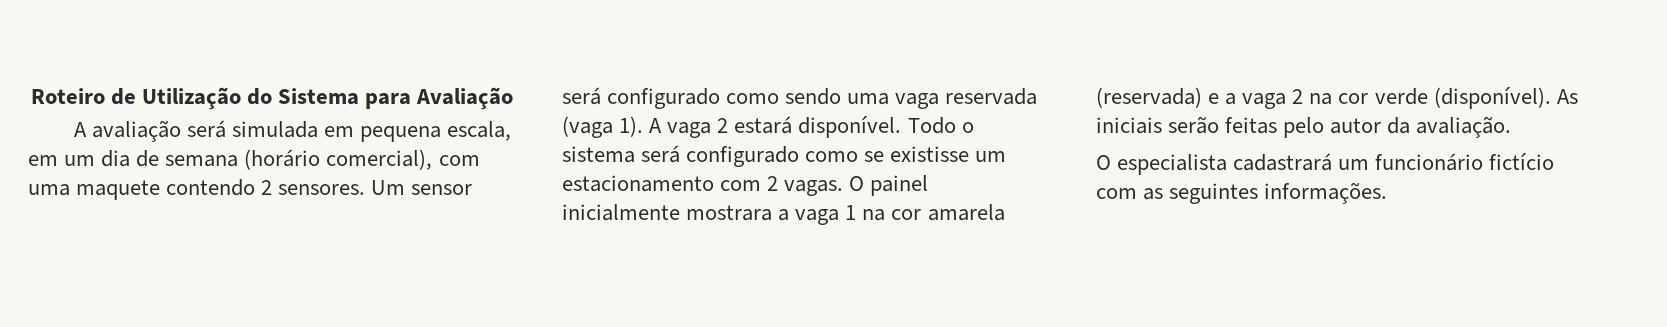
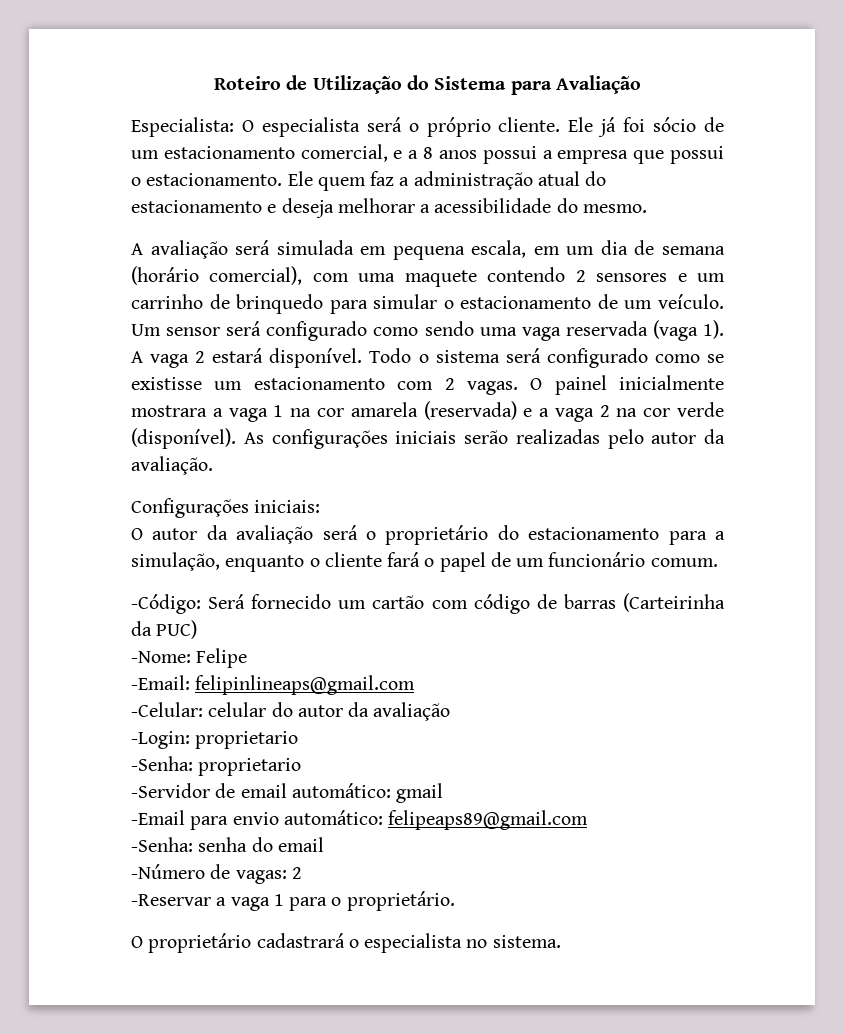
(514, 98) none -> [131,117,725,137] [131,144,724,164] [131,171,607,191] [131,198,647,218] // Especialista: O especialista será o próprio cliente. Ele já foi sócio de um estacionamento comercial, e a 8 anos possui a empresa que possui o estacionamento. Ele quem faz a administração atual do estacionamento e deseja melhorar a acessibilidade do mesmo.
[278,184,366,195] sensores. -> [596,273,726,282] [131,294,724,314] sensores e um carrinho de brinquedo para simular o estacionamento de um veículo.
(1578, 96) none -> [271,429,388,449] configurações
[1225,117,1278,134] feitas -> [515,429,600,444] realizadas
[1096,153,1555,175] [1096,182,1388,204] // O especialista cadastrará um funcionário fictício com as seguintes informações. -> [131,498,321,518] [131,525,725,545] [131,552,718,572] [131,593,725,614] [131,620,198,639] [131,648,248,668] [131,675,416,695] [131,702,451,721] [131,731,299,749] [131,756,302,776] [131,783,444,803] [131,810,589,830] [131,837,324,852] [131,864,302,884] [131,891,455,911] [131,933,561,953] // Configurações iniciais: // O autor da avaliação será o proprietário do estacionamento para a simulação, enquanto o cliente fará o papel de um funcionário comum. // -Código: Será fornecido um cartão com código de barras (Carteirinha da PUC) // -Nome: Felipe // -Email: felipinlineaps@gmail.com // -Celular: celular do autor da avaliação // -Login: proprietario // -Senha: proprietario // -Servidor de email automático: gmail // -Email para envio automático: felipeaps89@gmail.com // -Senha: senha do email // -Número de vagas: 2 // -Reservar a vaga 1 para o proprietário. // O proprietário cadastrará o especialista no sistema.

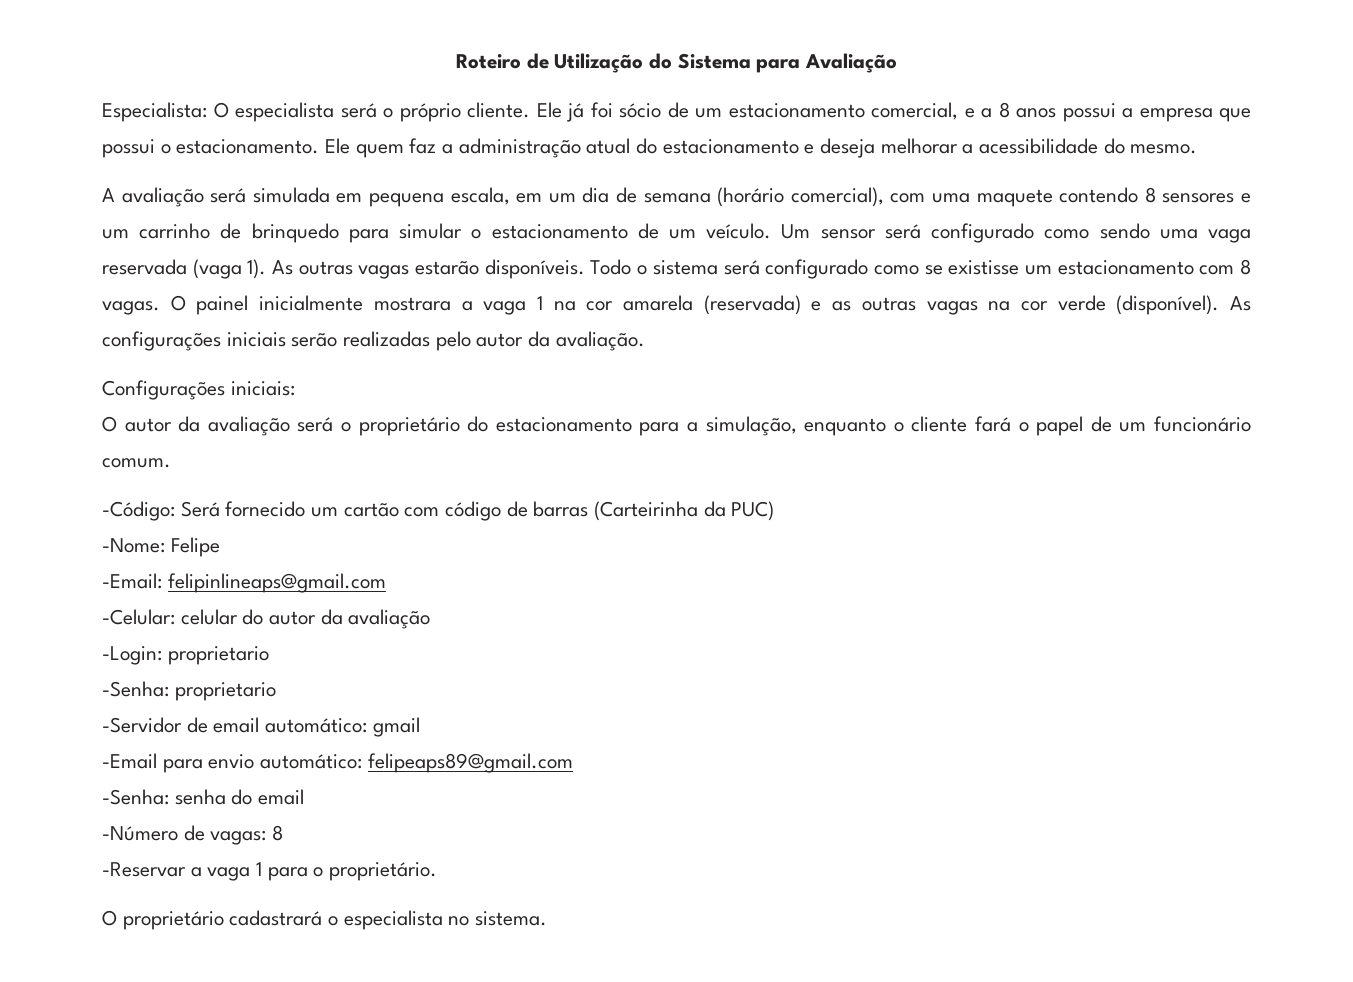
[575,270,586,282] 2 -> [1144,187,1156,203] 8
[131,348,363,368] A vaga 2 estará disponível. -> [272,259,585,279] As outras vagas estarão disponíveis.
[444,378,455,390] 2 -> [1240,259,1252,275] 8
[539,405,610,422] a vaga 2 -> [832,297,978,315] as outras vagas
[291,867,302,879] 2 -> [272,825,284,841] 8

